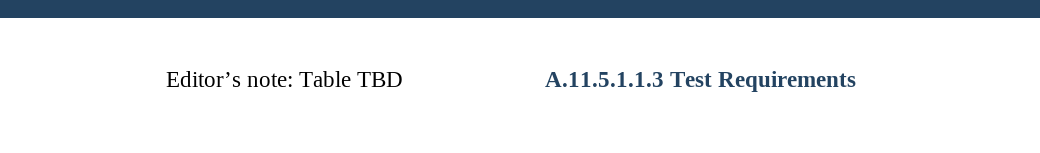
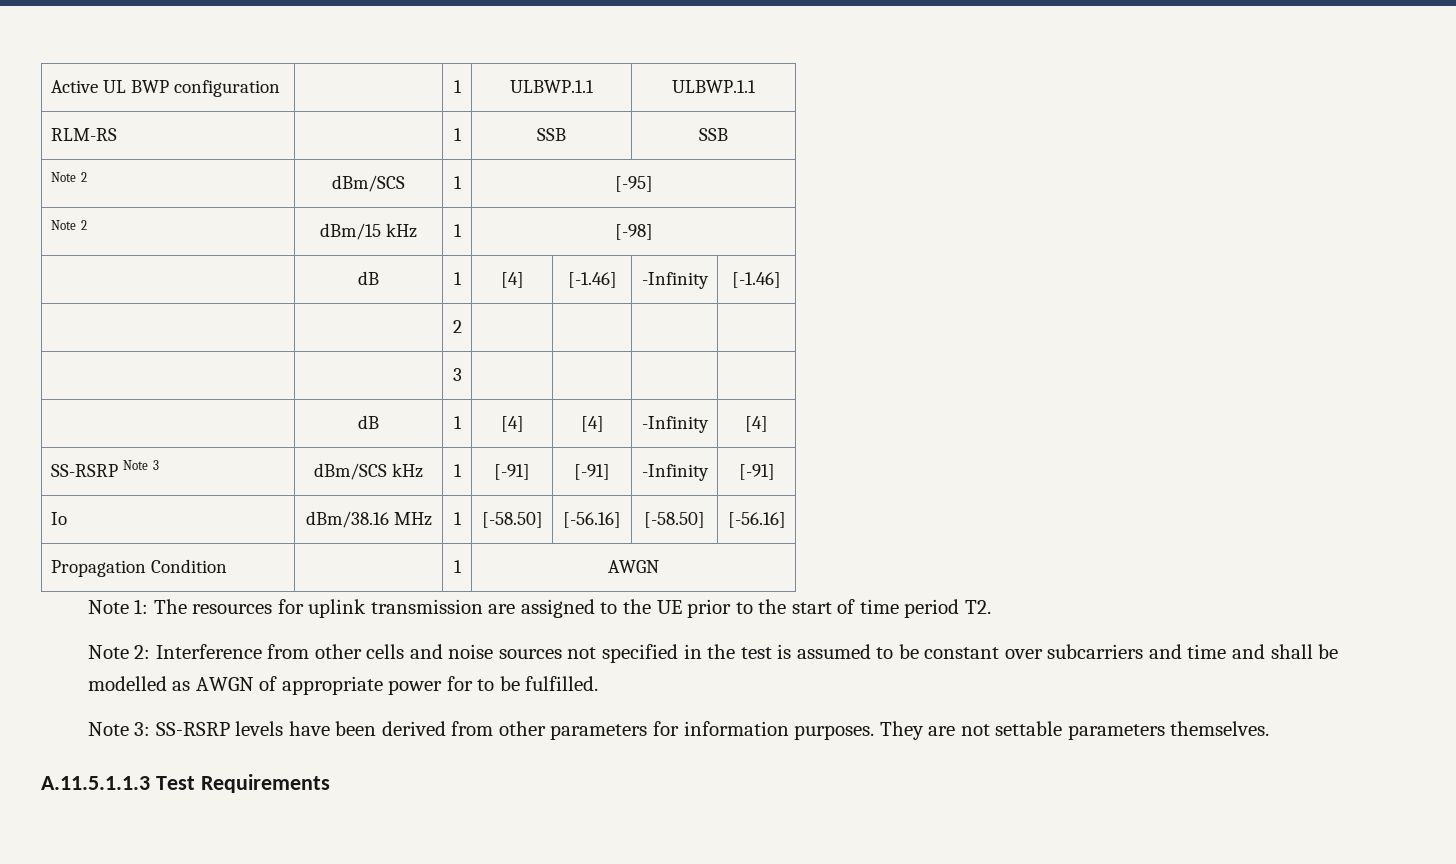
[165,71,404,87] Editor’s note: Table TBD -> [50,80,280,97] [453,80,462,93] [510,80,594,93] [672,80,756,93] [50,128,117,141] [453,128,462,141] [537,128,566,141] [699,128,728,141] [50,172,87,182] [332,175,406,192] [453,176,462,189] [614,176,653,192] [50,220,87,230] [320,223,417,240] [453,224,462,237] [614,224,653,240] [358,271,380,285] [453,272,462,285] [500,272,524,288] [567,272,617,288] [641,272,709,289] [732,272,781,288] [452,320,462,333] [452,368,462,381] [358,415,380,429] [453,416,462,429] [500,416,524,432] [580,416,604,432] [641,416,709,433] [745,416,768,432] [50,460,159,477] [314,463,423,480] [453,464,462,477] [494,464,530,480] [574,464,610,480] [641,464,709,481] [738,464,775,480] [50,512,67,525] [305,511,432,528] [453,512,462,525] [481,512,543,528] [563,512,621,528] [644,512,705,528] [727,512,786,528] [50,559,227,577] [453,560,462,573] [608,560,659,573] [87,599,991,618] [87,644,1339,663] [87,676,599,695] [87,721,1270,740] Active UL BWP configuration | | 1 | ULBWP.1.1 | ULBWP.1.1 // RLM-RS | | 1 | SSB | SSB // Note 2 | dBm/SCS | 1 | [-95] // Note 2 | dBm/15 kHz | 1 | [-98] // | dB | 1 | [4] | [-1.46] | -Infinity | [-1.46] // | | 2 | | | | // | | 3 | | | | // | dB | 1 | [4] | [4] | -Infinity | [4] // SS-RSRP Note 3 | dBm/SCS kHz | 1 | [-91] | [-91] | -Infinity | [-91] // Io | dBm/38.16 MHz | 1 | [-58.50] | [-56.16] | [-58.50] | [-56.16] // Propagation Condition | | 1 | AWGN // Note 1: The resources for uplink transmission are assigned to the UE prior to the start of time period T2. // Note 2: Interference from other cells and noise sources not specified in the test is assumed to be constant over subcarriers and time and shall be modelled as AWGN of appropriate power for to be fulfilled. // Note 3: SS-RSRP levels have been derived from other parameters for information purposes. They are not settable parameters themselves.

